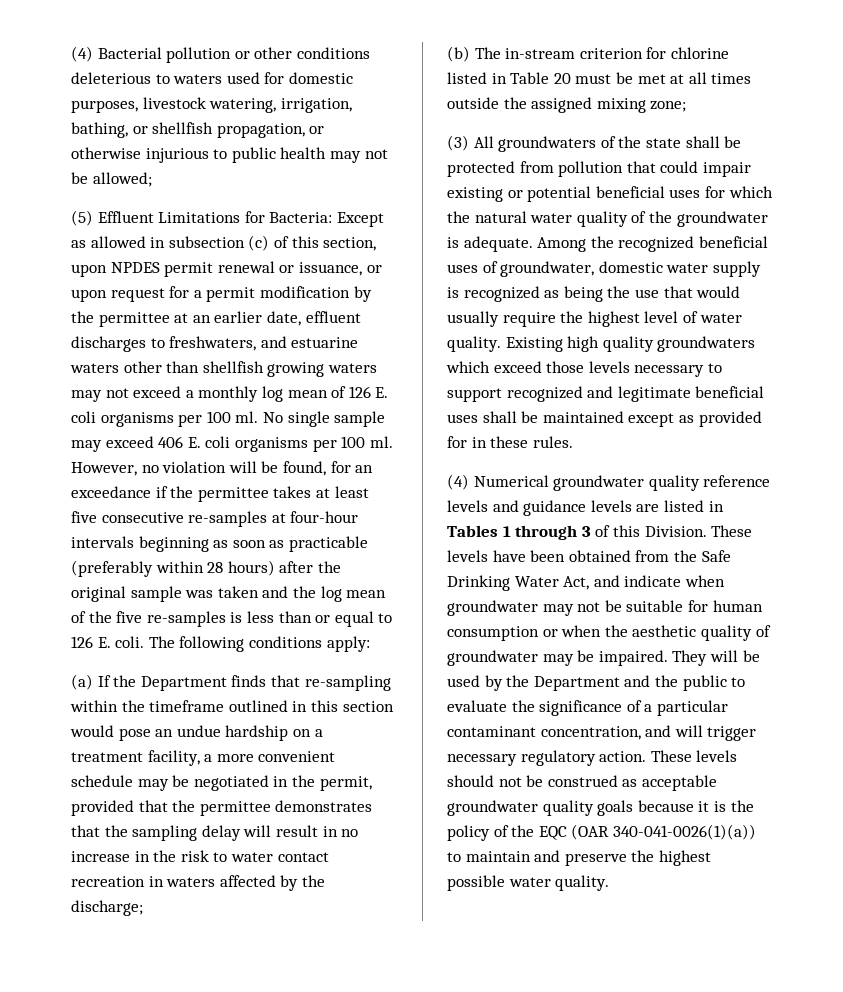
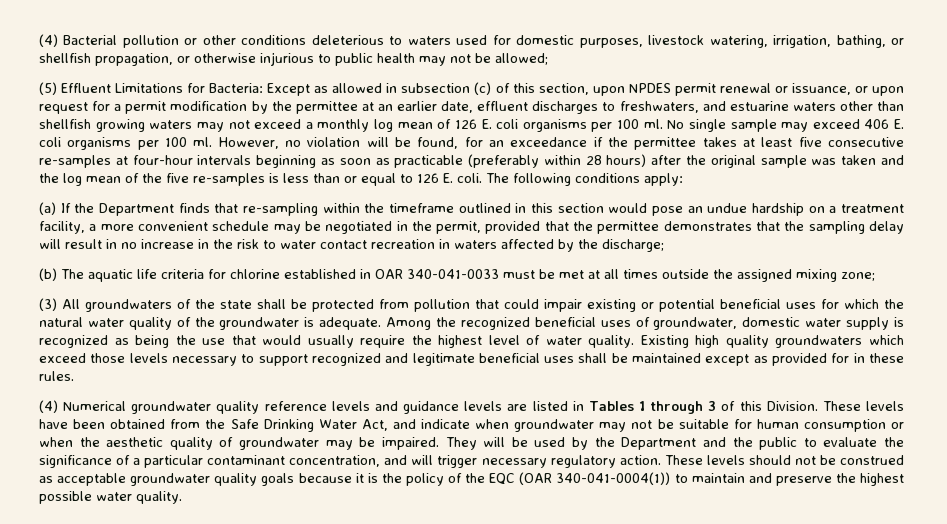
[505,47,729,59] [447,72,571,84] in-stream criterion for chlorine listed in Table 20 -> [88,269,499,282] aquatic life criteria for chlorine established in OAR 340-041-0033
[612,824,756,840] 340-041-0026(1)(a)) -> [556,472,671,485] 340-041-0004(1))

